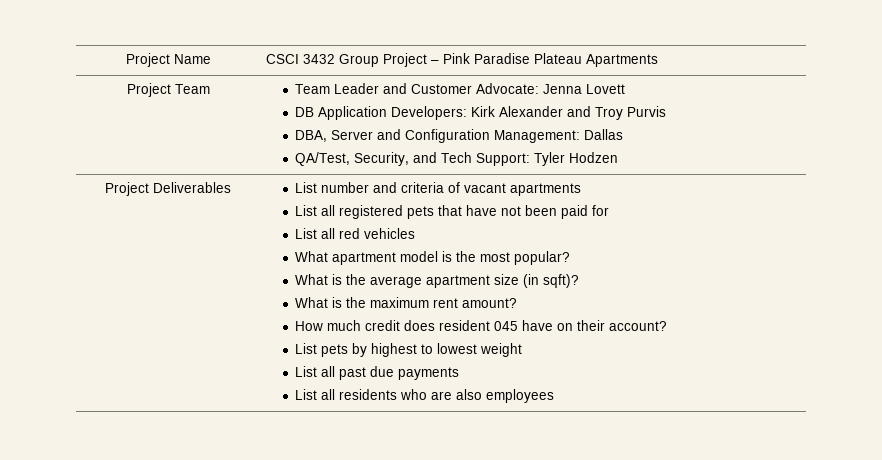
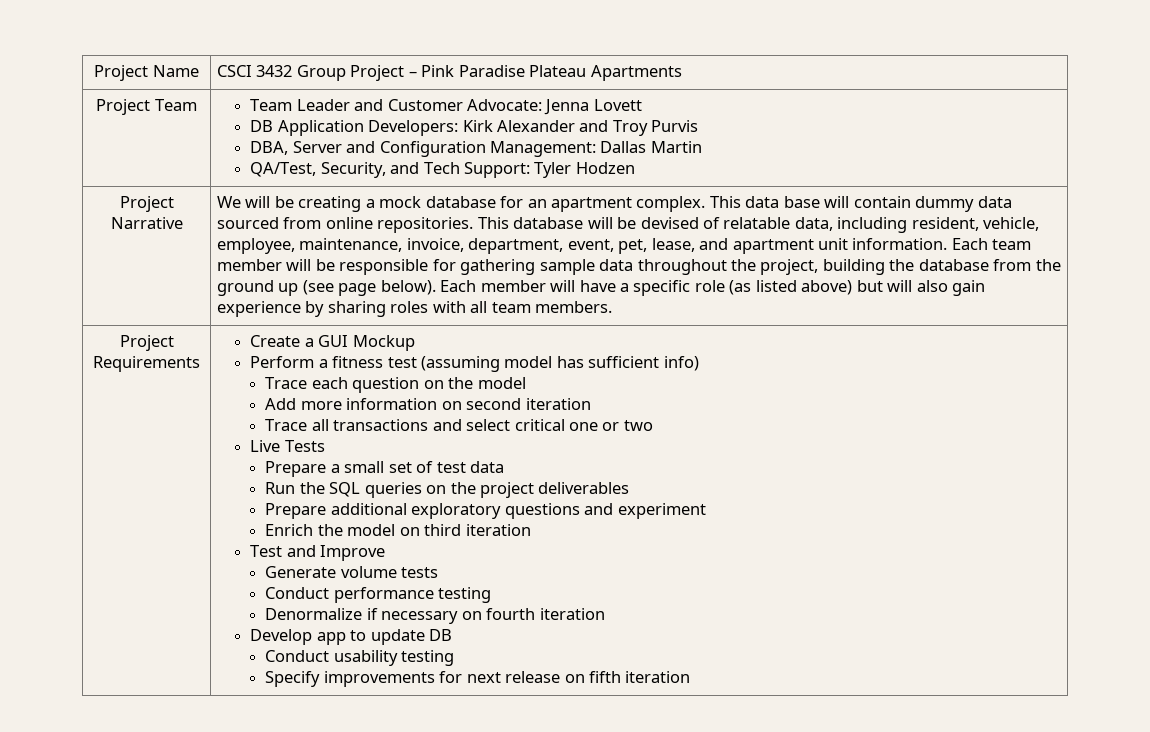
(623, 134) none -> [650,141,702,153] Martin
[153,182,231,193] [294,182,581,196] [294,205,609,219] [294,228,415,239] [294,251,570,265] [294,274,579,288] [294,297,517,308] [294,320,667,331] [294,343,522,357] [294,366,459,380] [294,389,554,403] Deliverables | List number and criteria of vacant apartments // List all registered pets that have not been paid for // List all red vehicles // What apartment model is the most popular? // What is the average apartment size (in sqft)? // What is the maximum rent amount? // How much credit does resident 045 have on their account? // List pets by highest to lowest weight // List all past due payments // List all residents who are also employees -> [110,217,183,229] [216,196,1012,212] [216,217,1040,233] [216,238,1032,254] [216,259,1061,275] [216,280,986,296] [216,301,613,317] [119,335,174,351] [93,356,200,372] [250,335,415,351] [250,356,699,372] [265,377,526,393] [265,398,591,410] [265,419,653,431] [250,440,325,452] [265,461,505,477] [265,482,630,498] [265,503,706,519] [265,524,531,536] [250,545,386,561] [265,566,439,578] [265,587,492,603] [265,608,605,624] [250,629,452,645] [265,650,455,666] [265,671,691,687] Narrative | We will be creating a mock database for an apartment complex. This data base will contain dummy data sourced from online repositories. This database will be devised of relatable data, including resident, vehicle, employee, maintenance, invoice, department, event, pet, lease, and apartment unit information. Each team member will be responsible for gathering sample data throughout the project, building the database from the ground up (see page below). Each member will have a specific role (as listed above) but will also gain experience by sharing roles with all team members. // Project Requirements | Create a GUI Mockup // Perform a fitness test (assuming model has sufficient info) // Trace each question on the model // Add more information on second iteration // Trace all transactions and select critical one or two // Live Tests // Prepare a small set of test data // Run the SQL queries on the project deliverables // Prepare additional exploratory questions and experiment // Enrich the model on third iteration // Test and Improve // Generate volume tests // Conduct performance testing // Denormalize if necessary on fourth iteration // Develop app to update DB // Conduct usability testing // Specify improvements for next release on fifth iteration

